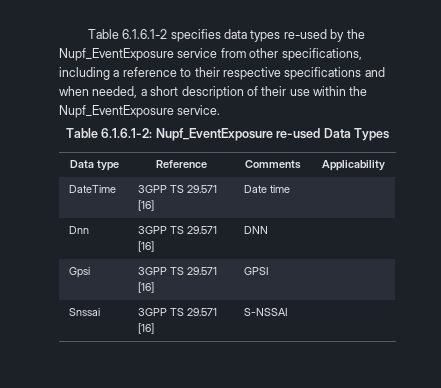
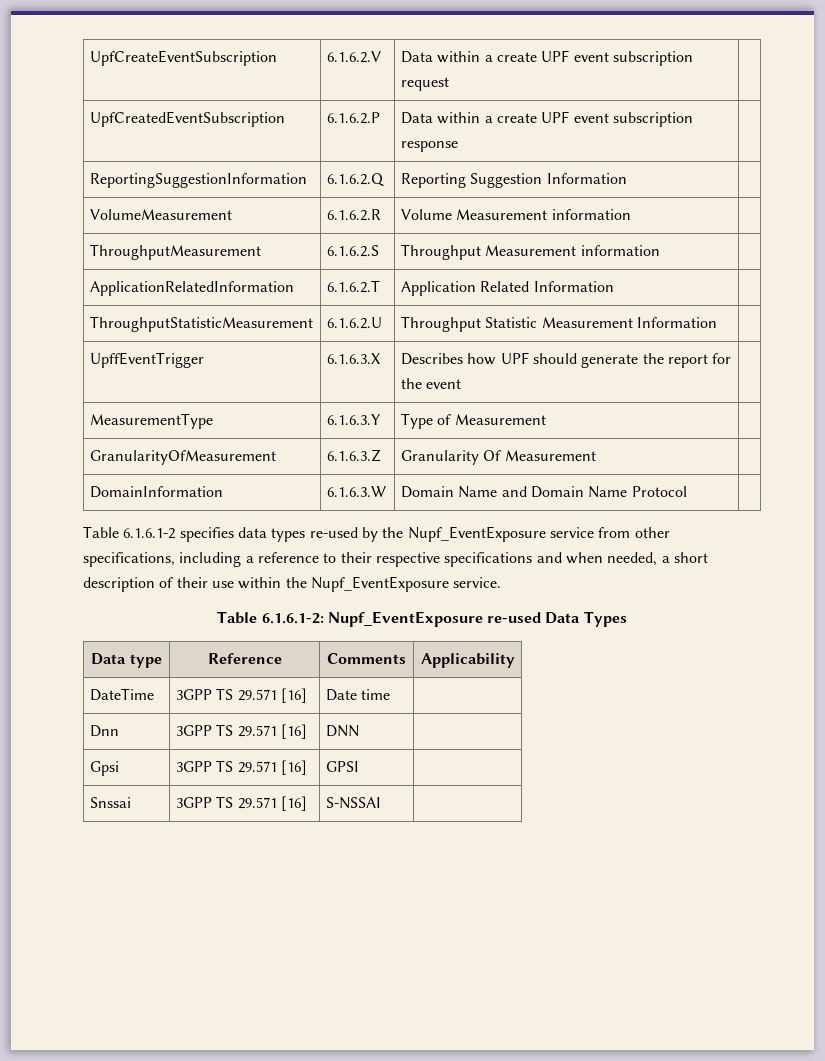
(87, 34) none -> [89,50,277,66] [326,51,381,63] [400,50,693,66] [400,77,449,91] [89,111,285,127] [326,112,380,124] [400,111,693,127] [400,141,458,152] [89,173,307,188] [326,173,384,187] [400,173,627,188] [89,209,232,220] [326,209,381,221] [400,209,631,220] [89,244,261,260] [326,245,379,257] [400,244,660,260] [89,281,294,296] [326,280,380,293] [400,281,614,296] [89,316,313,332] [326,317,382,329] [400,316,717,332] [89,352,204,368] [326,353,381,364] [400,352,732,368] [400,378,462,389] [89,413,213,429] [326,414,381,425] [400,413,546,429] [89,450,276,465] [326,449,381,462] [400,450,596,465] [89,486,223,498] [326,486,386,497] [400,486,687,498] UpfCreateEventSubscription | 6.1.6.2.V | Data within a create UPF event subscription request | // UpfCreatedEventSubscription | 6.1.6.2.P | Data within a create UPF event subscription response | // ReportingSuggestionInformation | 6.1.6.2.Q | Reporting Suggestion Information | // VolumeMeasurement | 6.1.6.2.R | Volume Measurement information | // ThroughputMeasurement | 6.1.6.2.S | Throughput Measurement information | // ApplicationRelatedInformation | 6.1.6.2.T | Application Related Information | // ThroughputStatisticMeasurement | 6.1.6.2.U | Throughput Statistic Measurement Information | // UpffEventTrigger | 6.1.6.3.X | Describes how UPF should generate the report for the event | // MeasurementType | 6.1.6.3.Y | Type of Measurement | // GranularityOfMeasurement | 6.1.6.3.Z | Granularity Of Measurement | // DomainInformation | 6.1.6.3.W | Domain Name and Domain Name Protocol | //

